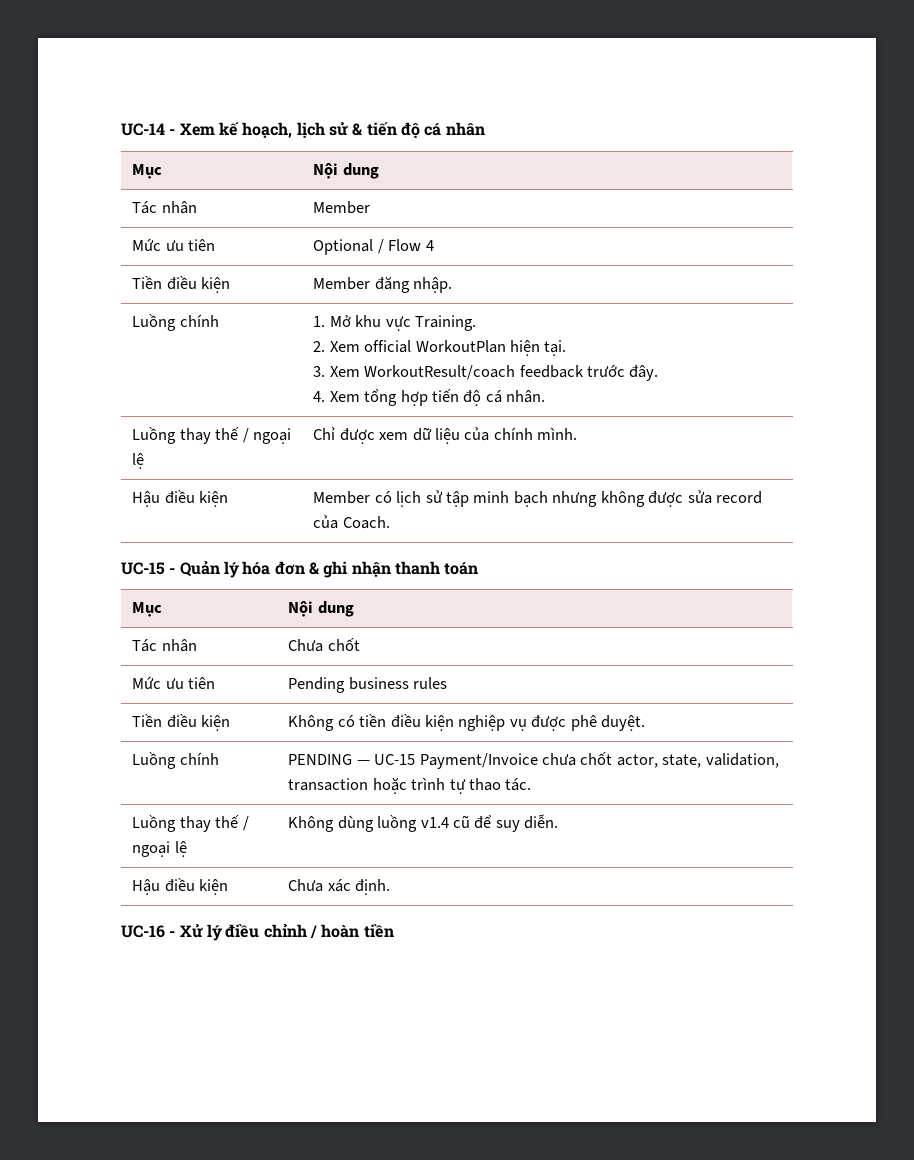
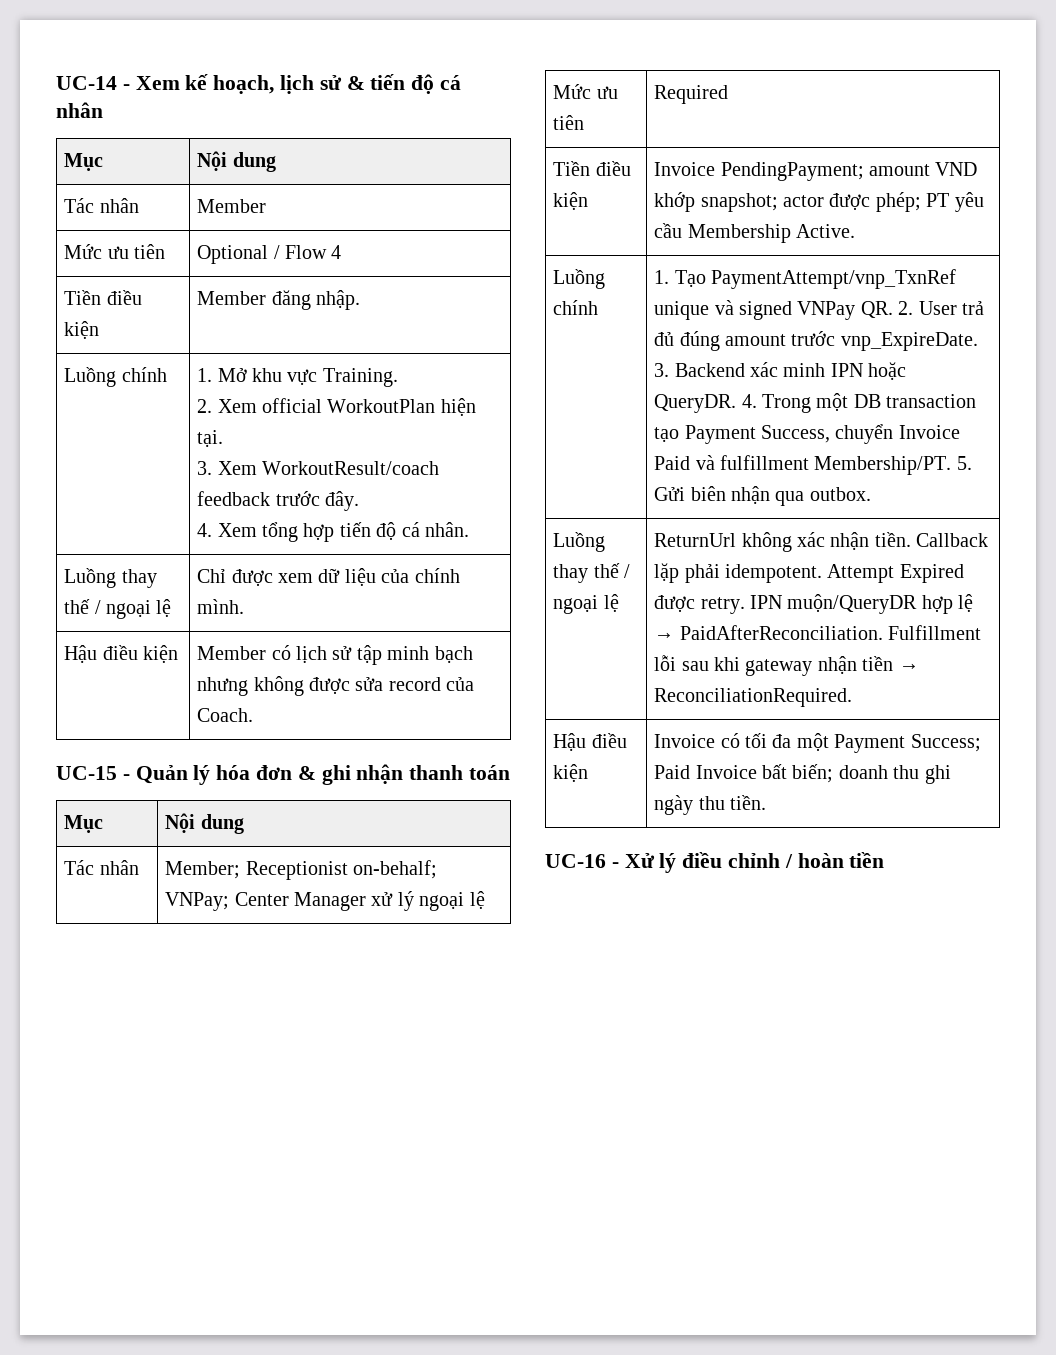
[288,638,360,652] [132,676,216,689] [288,677,448,693] [132,714,231,731] [288,714,646,731] [132,752,219,769] [288,752,779,769] [288,777,532,794] [132,815,249,832] [132,841,187,857] [288,814,559,832] [132,878,229,895] [288,879,391,895] Chưa chốt // Mức ưu tiên | Pending business rules // Tiền điều kiện | Không có tiền điều kiện nghiệp vụ được phê duyệt. // Luồng chính | PENDING — UC-15 Payment/Invoice chưa chốt actor, state, validation, transaction hoặc trình tự thao tác. // Luồng thay thế / ngoại lệ | Không dùng luồng v1.4 cũ để suy diễn. // Hậu điều kiện | Chưa xác định. -> [165,860,437,880] [165,891,485,911] [553,84,618,99] [553,115,585,130] [654,85,729,104] [553,161,631,176] [553,192,589,210] [654,162,978,181] [654,192,984,212] [654,223,855,243] [553,269,606,289] [553,300,599,315] [654,269,956,289] [654,300,984,320] [654,331,978,351] [654,362,907,380] [654,393,977,413] [654,424,960,444] [654,455,972,475] [654,486,871,506] [553,532,606,552] [553,563,630,583] [553,594,619,614] [654,532,989,552] [654,563,964,583] [654,594,974,614] [654,625,981,640] [654,655,919,676] [654,688,853,707] [553,733,627,751] [553,764,589,782] [654,733,981,753] [654,764,951,784] [654,795,766,815] Member; Receptionist on-behalf; VNPay; Center Manager xử lý ngoại lệ // Mức ưu tiên | Required // Tiền điều kiện | Invoice PendingPayment; amount VND khớp snapshot; actor được phép; PT yêu cầu Membership Active. // Luồng chính | 1. Tạo PaymentAttempt/vnp_TxnRef unique và signed VNPay QR. 2. User trả đủ đúng amount trước vnp_ExpireDate. 3. Backend xác minh IPN hoặc QueryDR. 4. Trong một DB transaction tạo Payment Success, chuyển Invoice Paid và fulfillment Membership/PT. 5. Gửi biên nhận qua outbox. // Luồng thay thế / ngoại lệ | ReturnUrl không xác nhận tiền. Callback lặp phải idempotent. Attempt Expired được retry. IPN muộn/QueryDR hợp lệ → PaidAfterReconciliation. Fulfillment lỗi sau khi gateway nhận tiền → ReconciliationRequired. // Hậu điều kiện | Invoice có tối đa một Payment Success; Paid Invoice bất biến; doanh thu ghi ngày thu tiền.

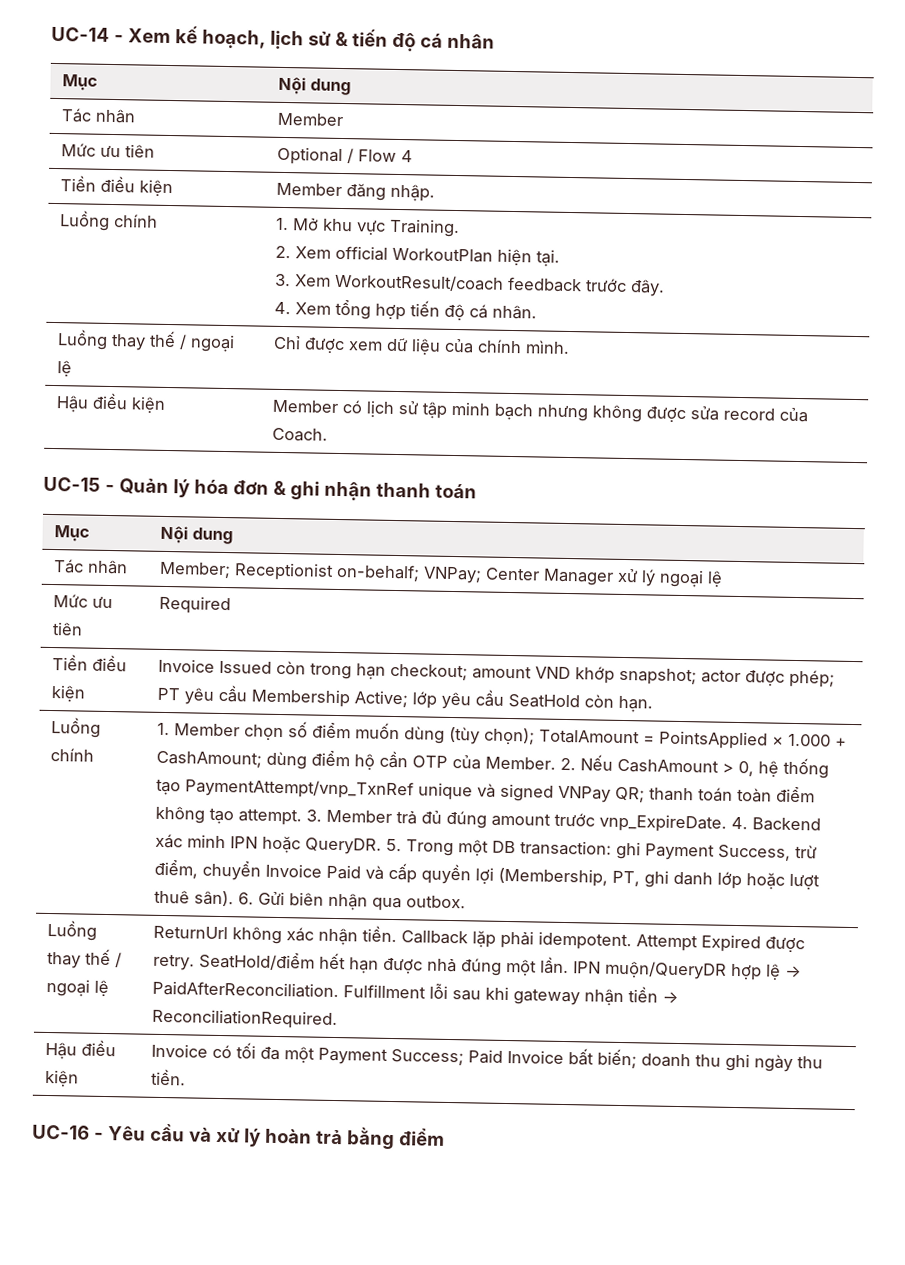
[720,162,864,181] PendingPayment; -> [219,660,469,681] Issued còn trong hạn checkout;
[795,224,855,238] [553,269,606,289] [553,300,599,315] [654,270,706,287] Active. // Luồng chính | 1. Tạo -> [354,689,654,713] [51,717,102,738] [50,748,95,762] [157,721,848,750] [156,750,830,779] [156,778,182,796] Active; lớp yêu cầu SeatHold còn hạn. // Luồng chính | 1. Member chọn số điểm muốn dùng (tùy chọn); TotalAmount = PointsApplied × 1.000 + CashAmount; dùng điểm hộ cần OTP của Member. 2. Nếu CashAmount > 0, hệ thống tạo
[860,301,957,318] QR. 2. User -> [615,786,816,803] [155,805,393,826] QR; thanh toán toàn điểm không tạo attempt. 3. Member
[654,363,670,377] 3. -> [731,816,749,830] 4.
[741,394,757,408] 4. -> [386,838,403,852] 5.
[886,394,977,408] [654,424,960,444] [654,455,972,475] transaction tạo Payment Success, chuyển Invoice Paid và fulfillment Membership/PT. 5. -> [520,840,818,861] [154,859,821,891] [154,889,255,907] transaction: ghi Payment Success, trừ điểm, chuyển Invoice Paid và cấp quyền lợi (Membership, PT, ghi danh lớp hoặc lượt thuê sân). 6.
(745, 605) none -> [199,951,570,977] SeatHold/điểm hết hạn được nhả đúng một lần.
[624,852,885,873] Xử lý điều chỉnh / hoàn tiền -> [107,1123,445,1150] Yêu cầu và xử lý hoàn trả bằng điểm

